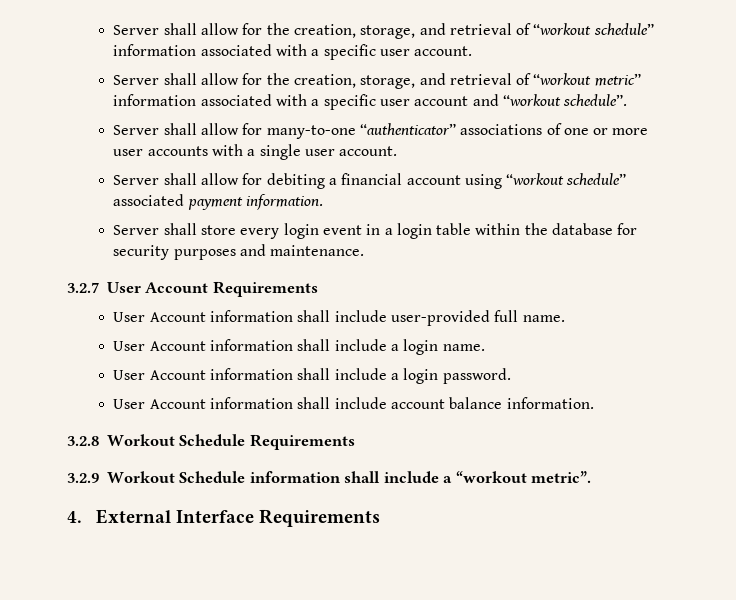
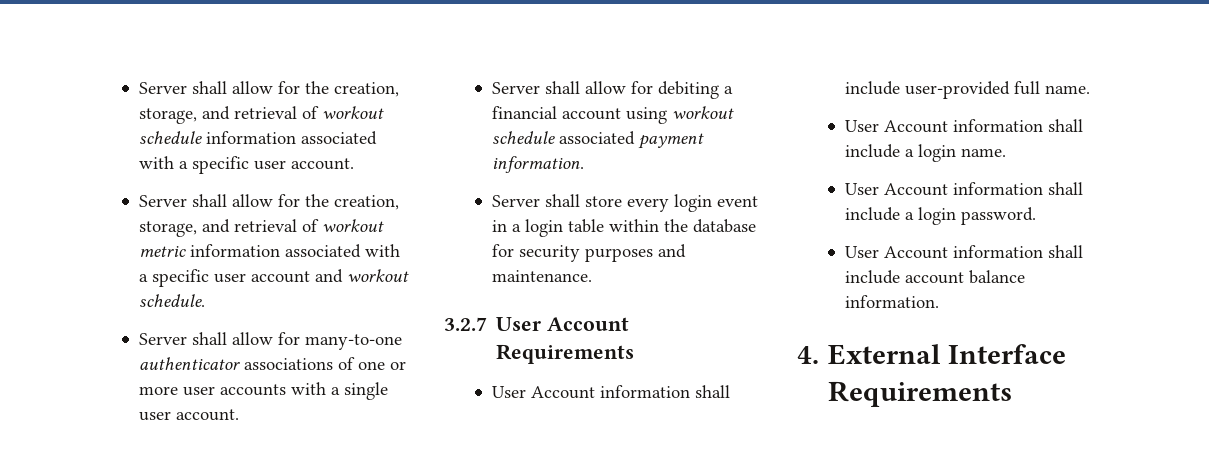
[533,23,654,35] “workout schedule” -> [322,106,385,119] [139,131,203,144] workout schedule
[533,73,641,86] “workout metric” -> [322,219,385,232] [139,246,187,257] workout metric
[502,94,628,106] “workout schedule”. -> [347,269,410,282] [139,294,206,307] workout schedule.
[359,123,456,135] “authenticator” -> [139,357,241,370] authenticator
[506,173,627,185] “workout schedule” -> [672,106,735,119] [492,131,556,144] workout schedule
[67,434,355,450] [67,471,592,483] // 3.2.8 Workout Schedule Requirements // 3.2.9 Workout Schedule information shall include a “workout metric”. -> (940, 301) none

